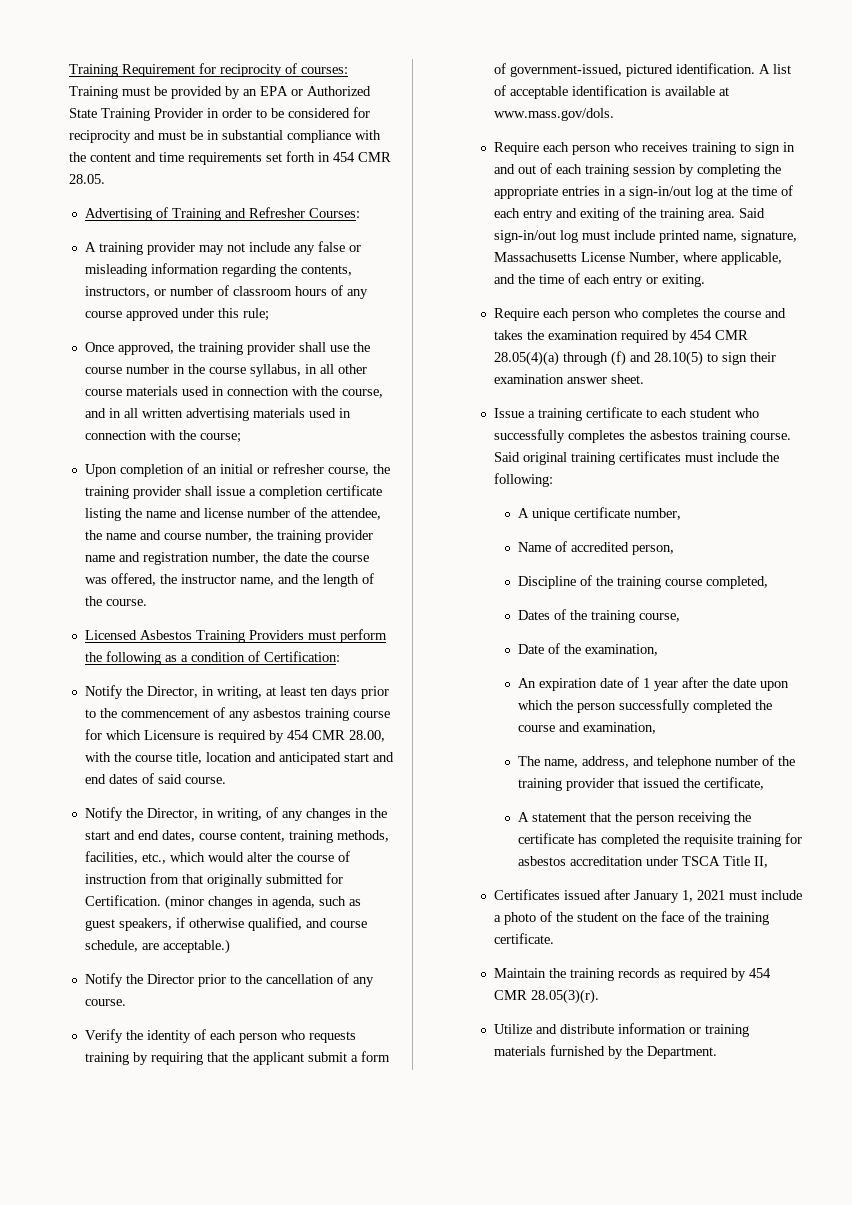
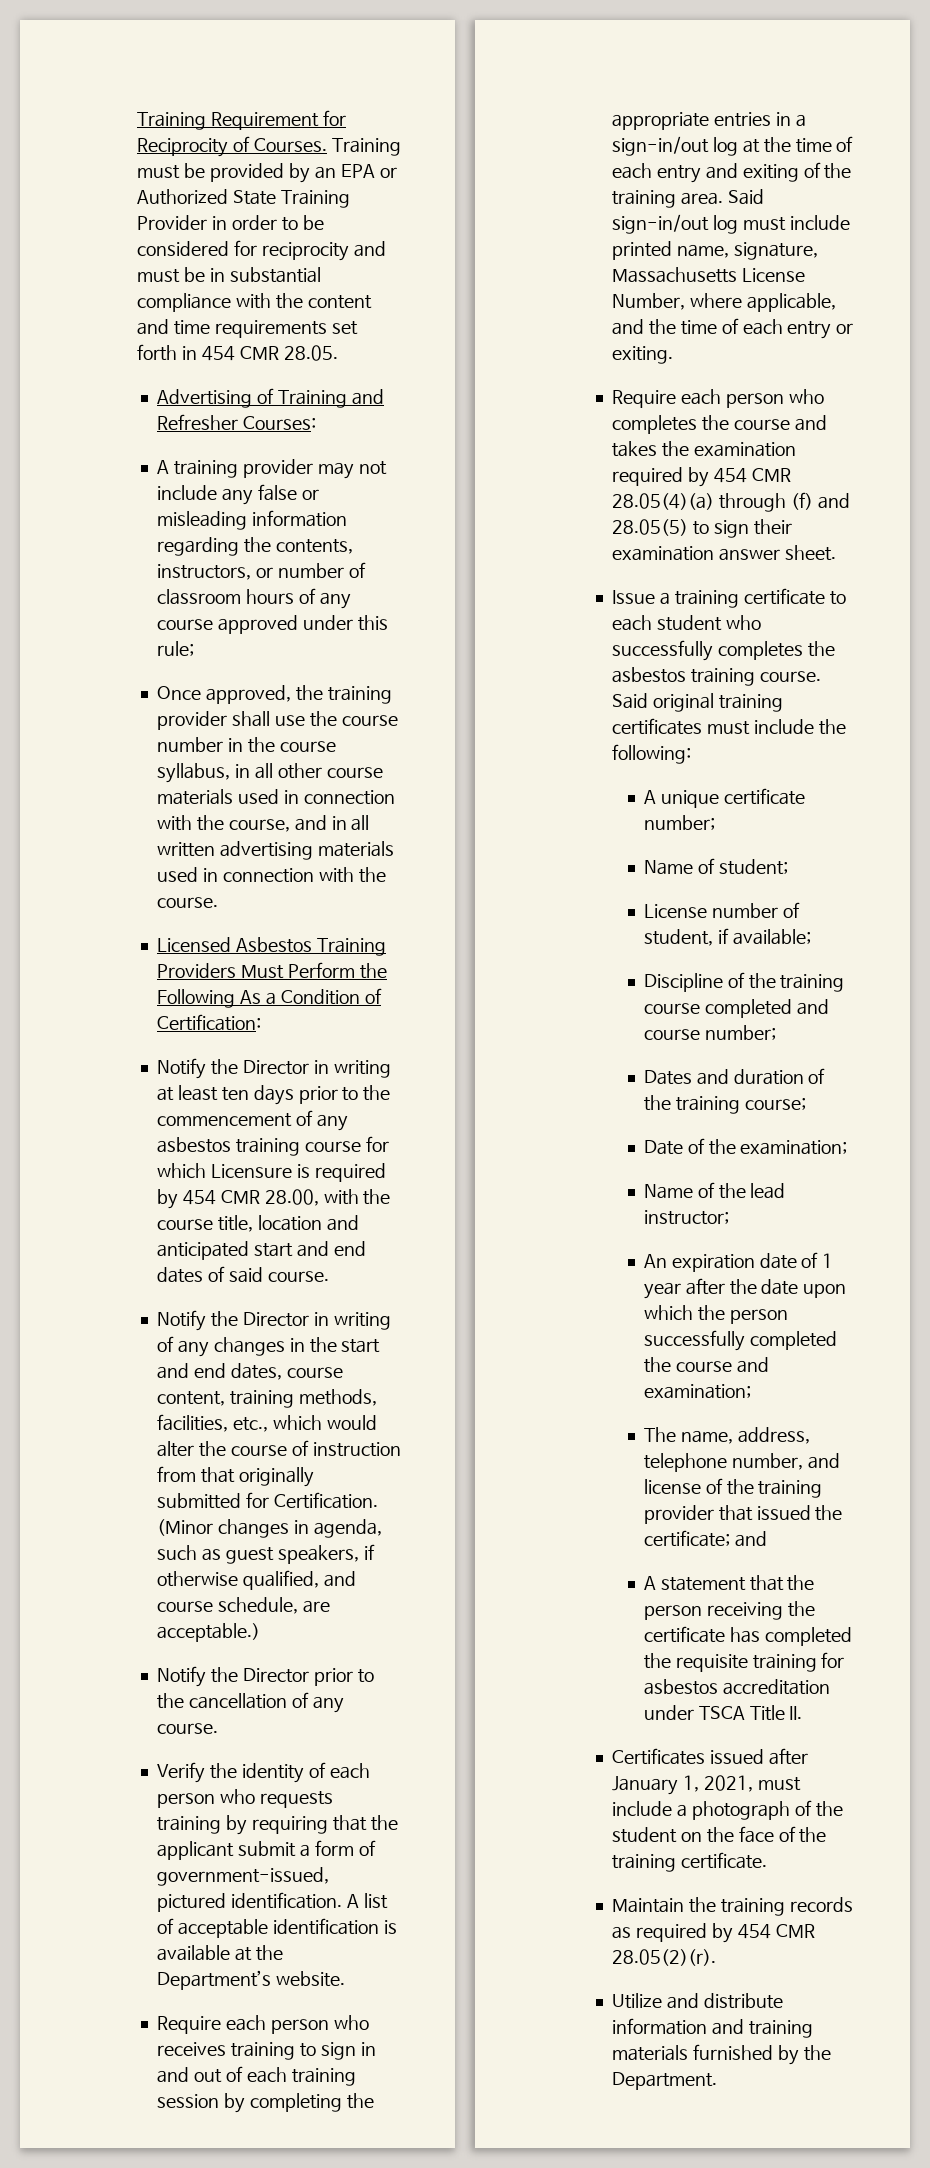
[220,63,349,77] reciprocity of courses: -> [137,136,328,157] Reciprocity of Courses.
[200,433,242,443] [85,463,391,477] [85,485,383,499] [85,507,382,521] [85,530,374,543] [85,552,370,565] [85,573,375,587] [85,596,103,606] course; // Upon completion of an initial or refresher course, the training provider shall issue a completion certificate listing the name and license number of the attendee, the name and course number, the training provider name and registration number, the date the course was offered, the instructor name, and the length of the -> (386, 875) none
[308,629,388,643] [85,651,246,665] must perform the following as a condition -> [241,962,387,979] [157,989,360,1008] Must Perform the Following As a Condition
[147,686,263,699] Director, in writing, -> [242,1060,391,1078] Director in writing
[147,808,263,821] Director, in writing, -> [242,1312,391,1330] Director in writing
[165,895,205,910] (minor -> [157,1519,214,1536] (Minor
[494,108,615,121] www.mass.gov/dols. -> [255,1945,283,1961] [157,1970,346,1990] the Department’s website.
[654,351,704,366] 28.10(5) -> [612,519,689,536] 28.05(5)
[634,508,682,520] [518,541,675,555] number, // Name of accredited person, -> [643,815,715,830] [643,858,788,875] [643,902,800,918] [643,928,811,946] number; // Name of student; // License number of student, if available;
[706,576,769,589] completed, -> [704,999,829,1018] [643,1025,776,1040] completed and course number;
[554,609,681,623] of the training course, -> [696,1068,826,1085] [643,1095,806,1114] and duration of the training course;
[585,644,659,656] examination, -> [740,1140,848,1155] [643,1182,786,1199] [643,1210,729,1225] examination; // Name of the lead instructor;
[583,722,657,734] examination, -> [643,1384,751,1399] examination;
[633,756,759,769] and telephone number -> [643,1453,840,1472] [643,1479,701,1494] telephone number, and license
[704,777,765,790] certificate, -> [643,1530,767,1547] certificate; and
[754,856,769,868] II, -> [789,1706,803,1720] II.
[697,890,726,900] 2021 -> [703,1775,753,1792] 2021,
[504,912,537,925] photo -> [691,1801,790,1820] photograph
[531,989,600,1004] 28.05(3)(r). -> [612,1949,717,1966] 28.05(2)(r).
[689,1027,702,1034] or -> [712,2019,745,2035] and

